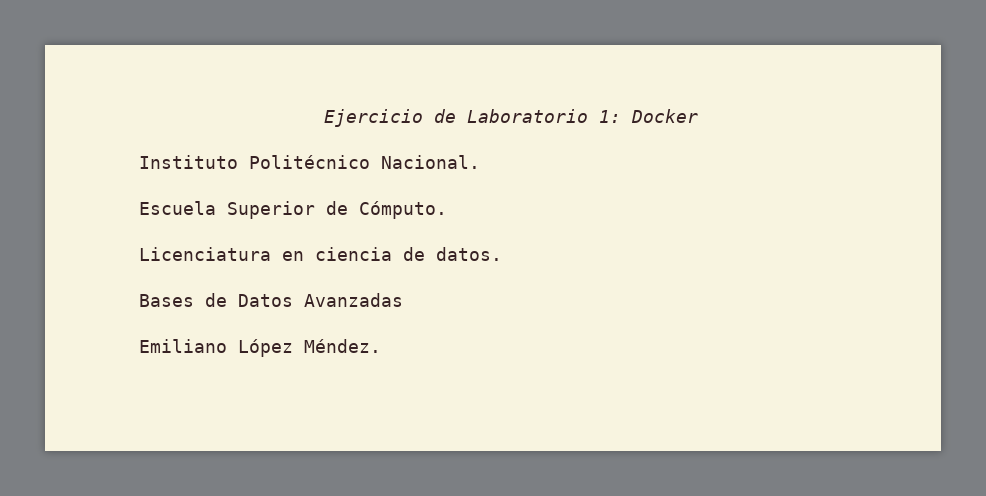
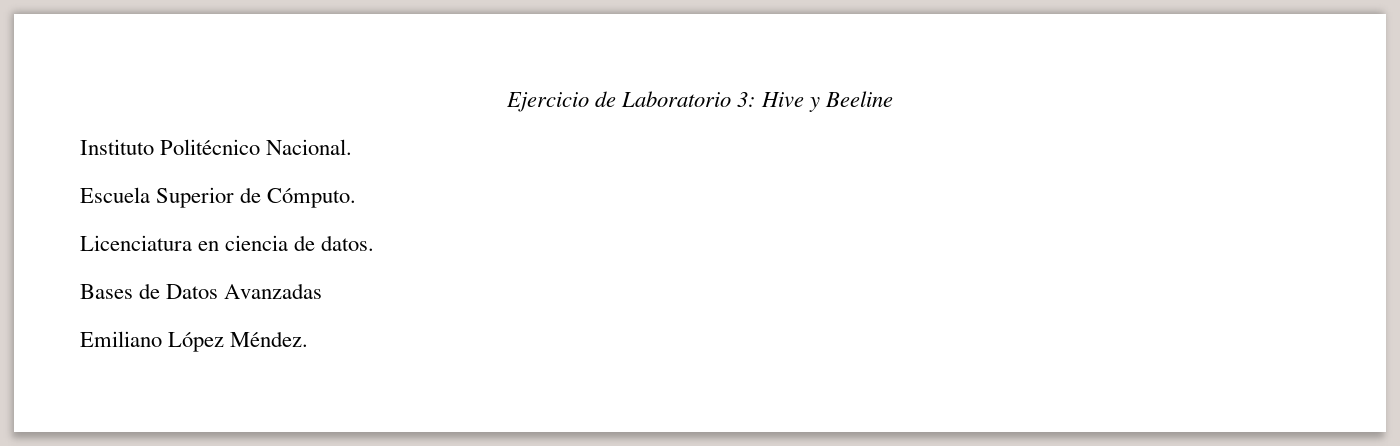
[598,109,698,123] 1: Docker -> [737,91,894,112] 3: Hive y Beeline

